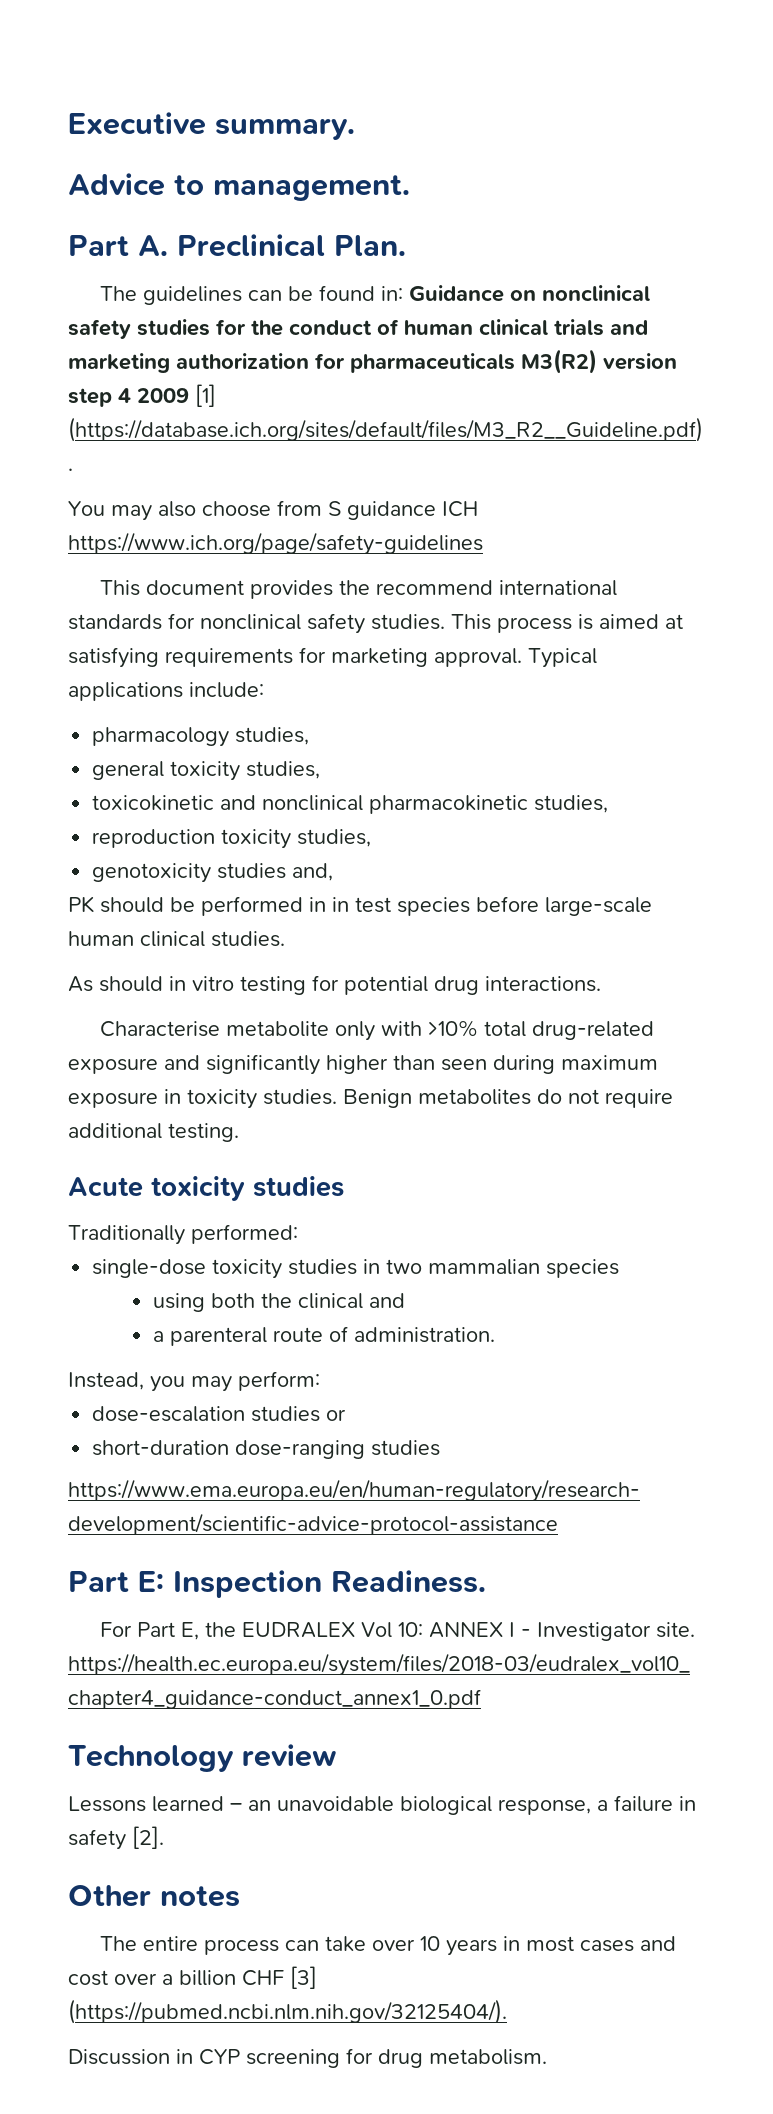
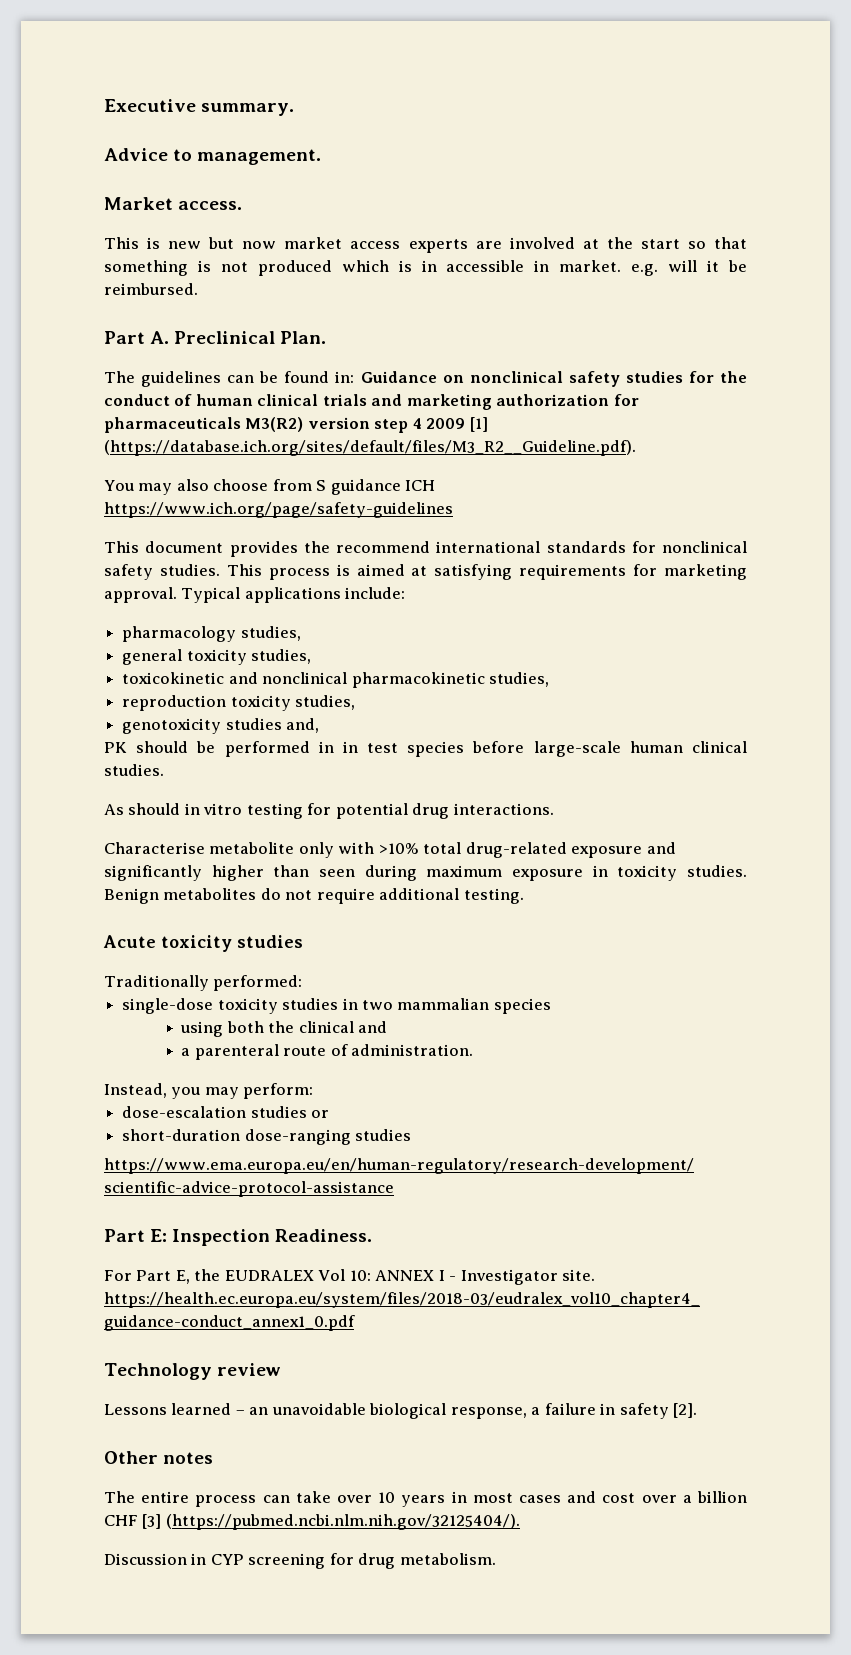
(410, 188) none -> [104,197,243,210] [104,237,747,253] [104,260,747,276] [104,283,198,295] // Market access. // This is new but now market access experts are involved at the start so that something is not produced which is in accessible in market. e.g. will it be reimbursed.

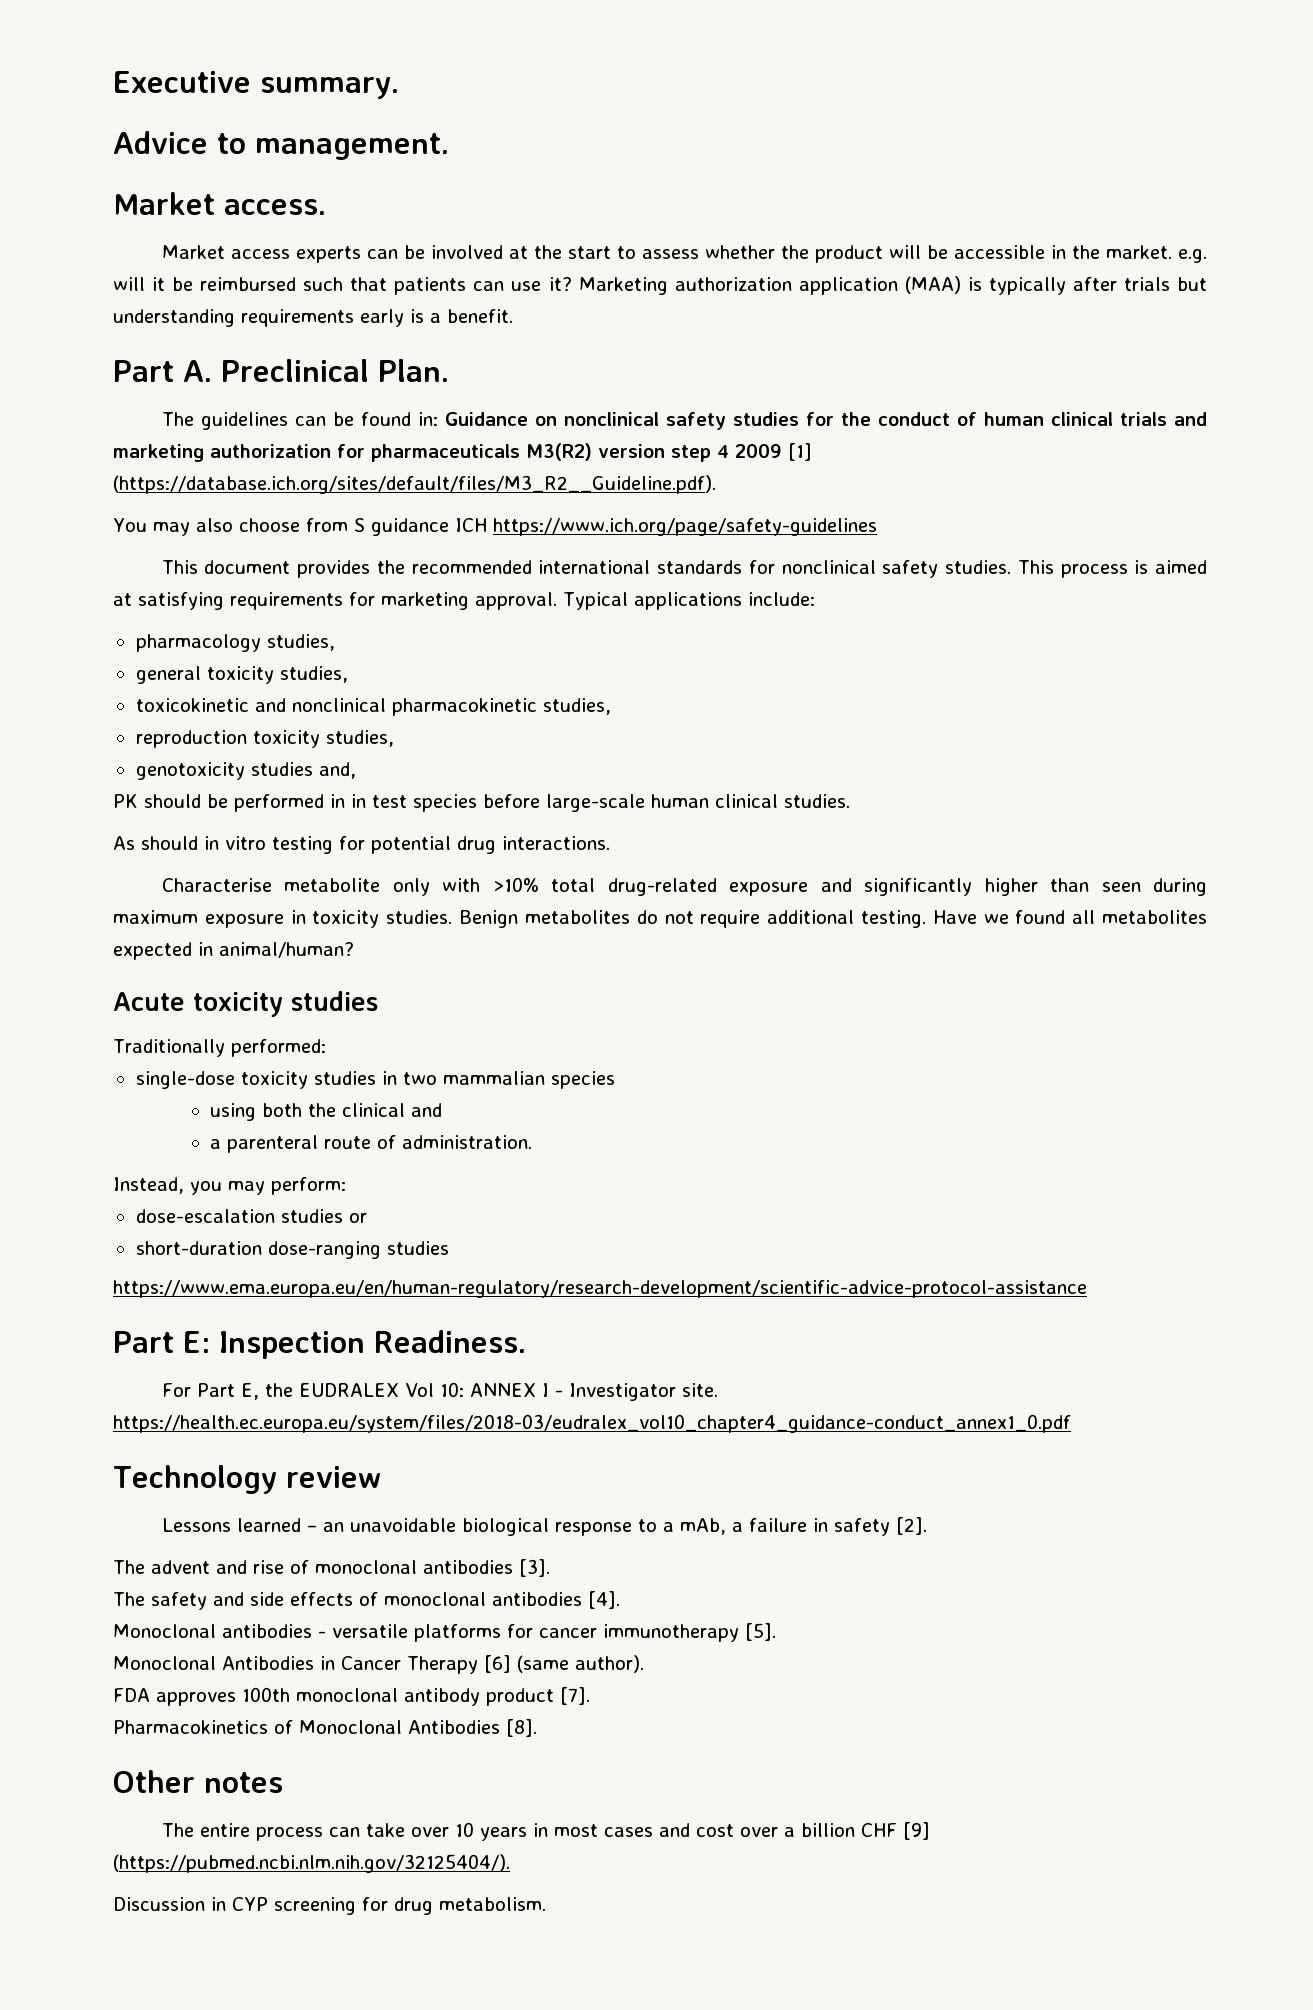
[104,237,747,253] [104,260,437,276] This is new but now market access experts are involved at the start so that something is not produced which is in -> [161,245,948,263] Market access experts can be involved at the start to assess whether the product will be
(550, 266) none -> [1071,245,1100,259] the
[104,283,198,295] reimbursed. -> [200,276,1207,295] [113,309,513,327] reimbursed such that patients can use it? Marketing authorization application (MAA) is typically after trials but understanding requirements early is a benefit.
[336,541,430,553] recommend -> [411,560,532,574] recommended
(524, 896) none -> [932,910,1207,924] [113,942,354,960] Have we found all metabolites expected in animal/human?
[450,1407,527,1419] response, -> [554,1518,726,1536] response to a mAb,
(698, 1410) none -> [113,1559,550,1577] [113,1591,620,1610] [113,1623,776,1642] [113,1655,644,1674] [113,1687,590,1706] [113,1719,537,1737] // The advent and rise of monoclonal antibodies [3]. // The safety and side effects of monoclonal antibodies [4]. // Monoclonal antibodies - versatile platforms for cancer immunotherapy [5]. // Monoclonal Antibodies in Cancer Therapy [6] (same author). // FDA approves 100th monoclonal antibody product [7]. // Pharmacokinetics of Monoclonal Antibodies [8].
[142,1514,162,1529] [3] -> [902,1822,930,1840] [9]

